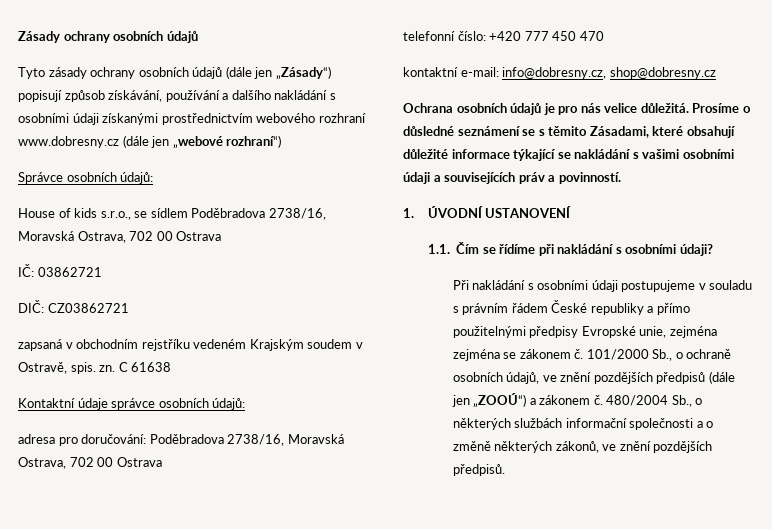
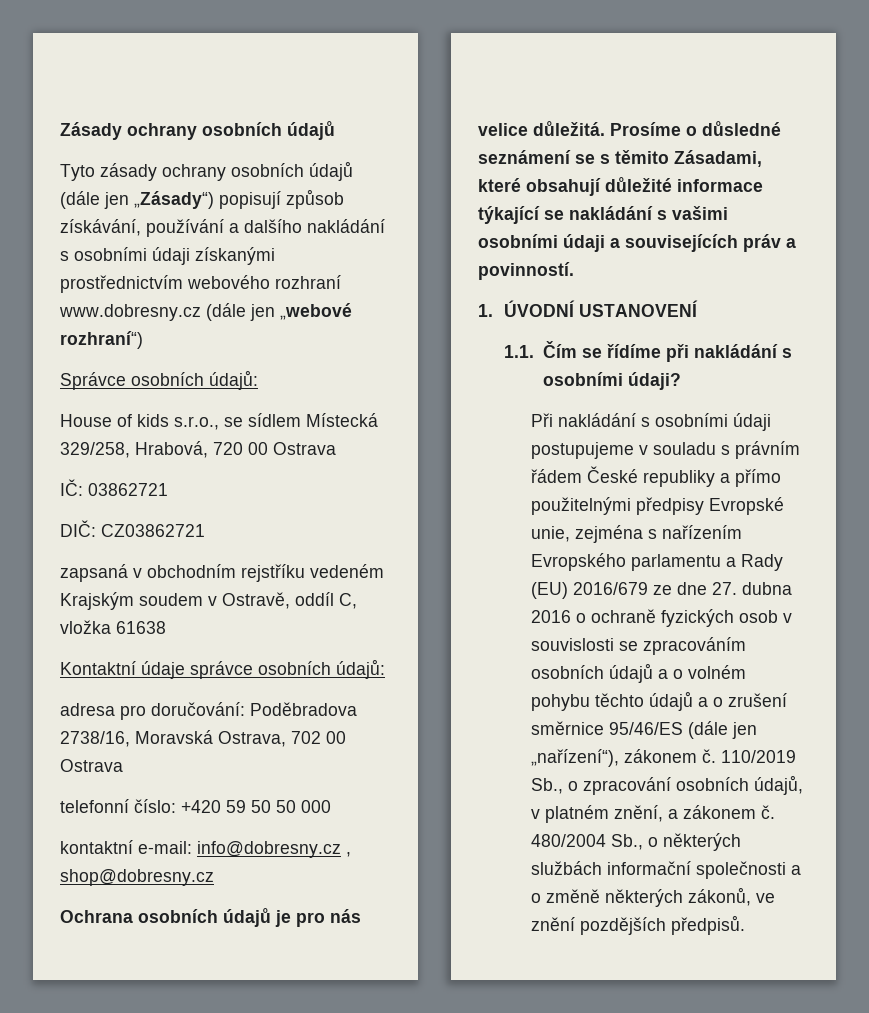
[191,208,326,220] [18,231,154,243] Poděbradova 2738/16, Moravská Ostrava, 702 -> [306,413,378,427] [60,441,243,458] Místecká 329/258, Hrabová, 720
[70,362,128,374] spis. zn. C -> [295,592,357,609] [60,620,111,634] oddíl C, vložka
[524,31,604,41] 777 450 470 -> [226,800,331,813] 59 50 50 000
[502,67,607,79] info@dobresny.cz, -> [197,841,351,858] info@dobresny.cz ,
[452,349,732,361] zejména se zákonem č. 101/2000 Sb., o ochraně -> [647,525,742,539] [530,553,783,571] [530,582,792,599] [530,609,792,627] [530,637,746,655] [530,663,746,683] [530,691,787,711] [530,721,757,739] [530,749,796,767] [530,777,671,795] s nařízením Evropského parlamentu a Rady (EU) 2016/679 ze dne 27. dubna 2016 o ochraně fyzických osob v souvislosti se zpracováním osobních údajů a o volném pohybu těchto údajů a o zrušení směrnice 95/46/ES (dále jen „nařízení“), zákonem č. 110/2019 Sb., o zpracování
[542,371,735,384] [451,393,527,408] ve znění pozdějších předpisů (dále jen „ZOOÚ“) -> [530,805,663,823] v platném znění,

